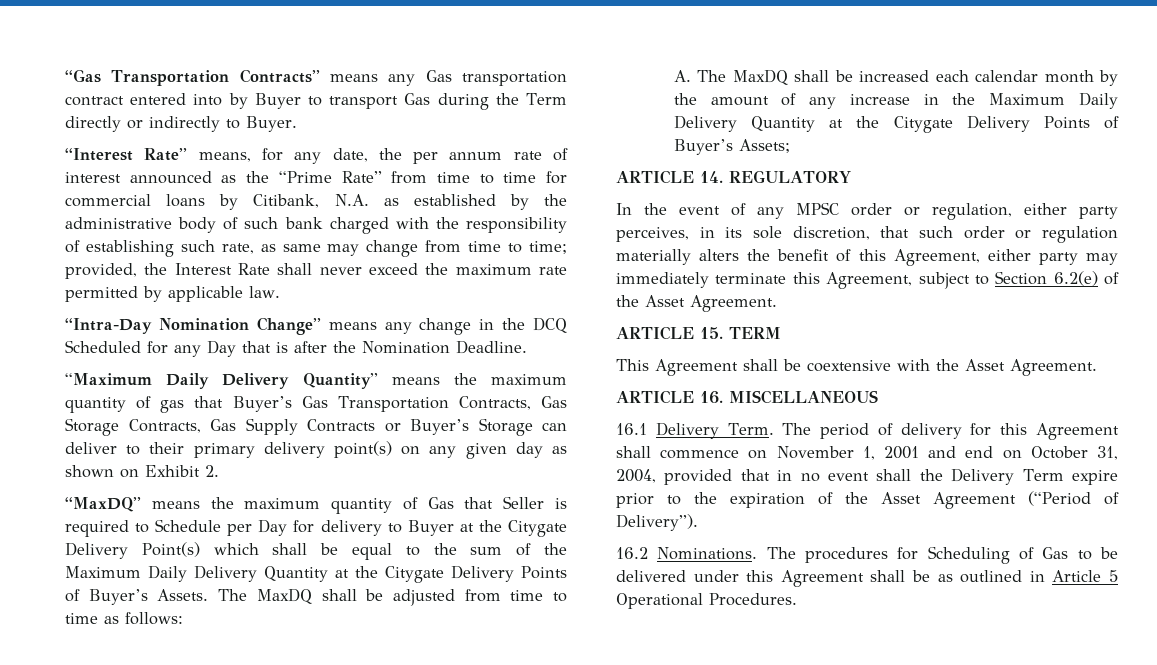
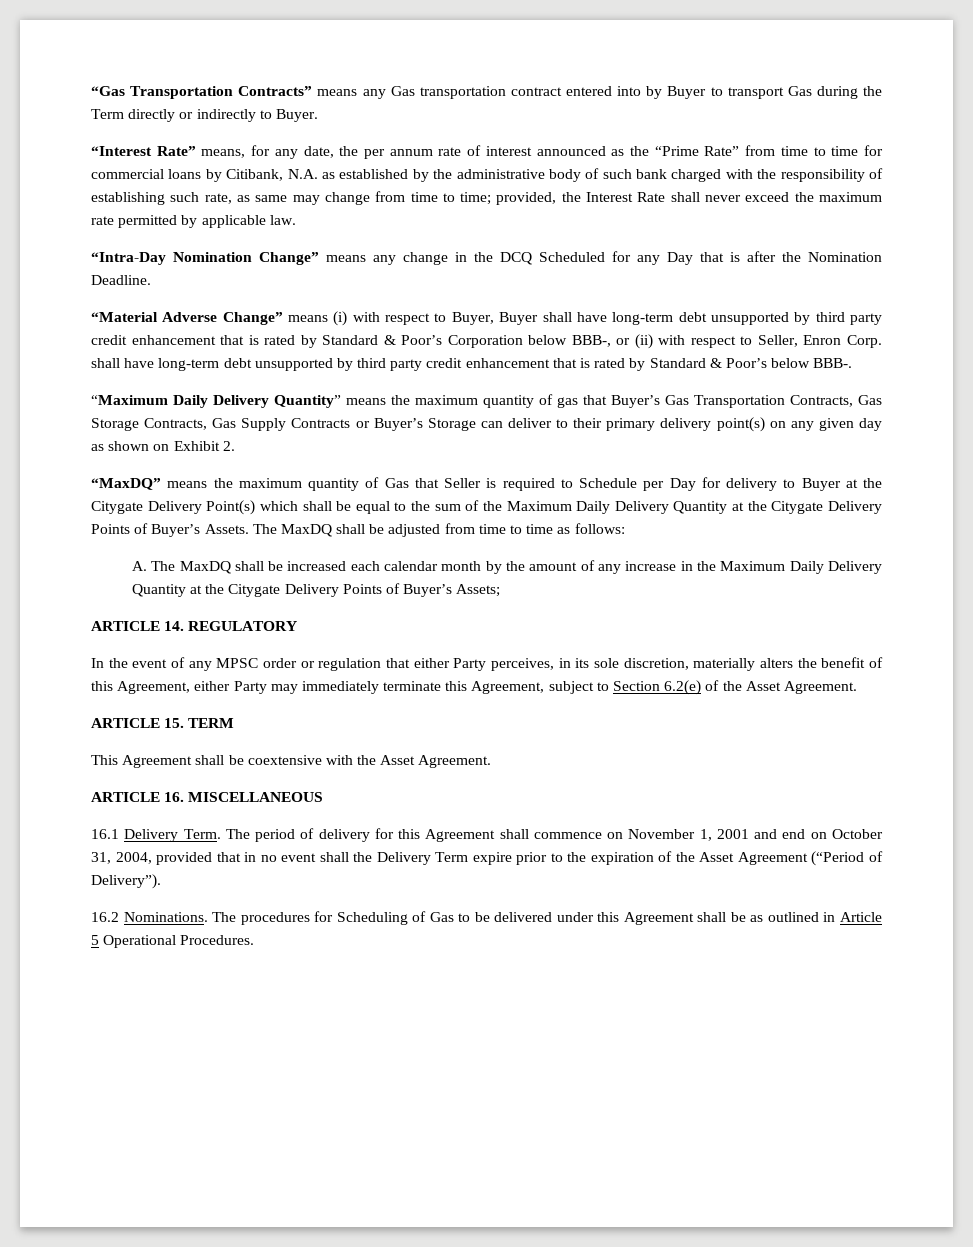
(527, 347) none -> [91,311,883,326] [91,334,882,349] [91,358,853,371] // “Material Adverse Change” means (i) with respect to Buyer, Buyer shall have long-term debt unsupported by third party credit enhancement that is rated by Standard & Poor’s Corporation below BBB-, or (ii) with respect to Seller, Enron Corp. shall have long-term debt unsupported by third party credit enhancement that is rated by Standard & Poor’s below BBB-.
[932,203,1118,220] regulation, either party -> [318,658,487,671] regulation that either Party
[880,226,1118,243] that such order or regulation -> (689, 664) none
[1038,252,1078,265] party -> [233,681,267,694] Party

